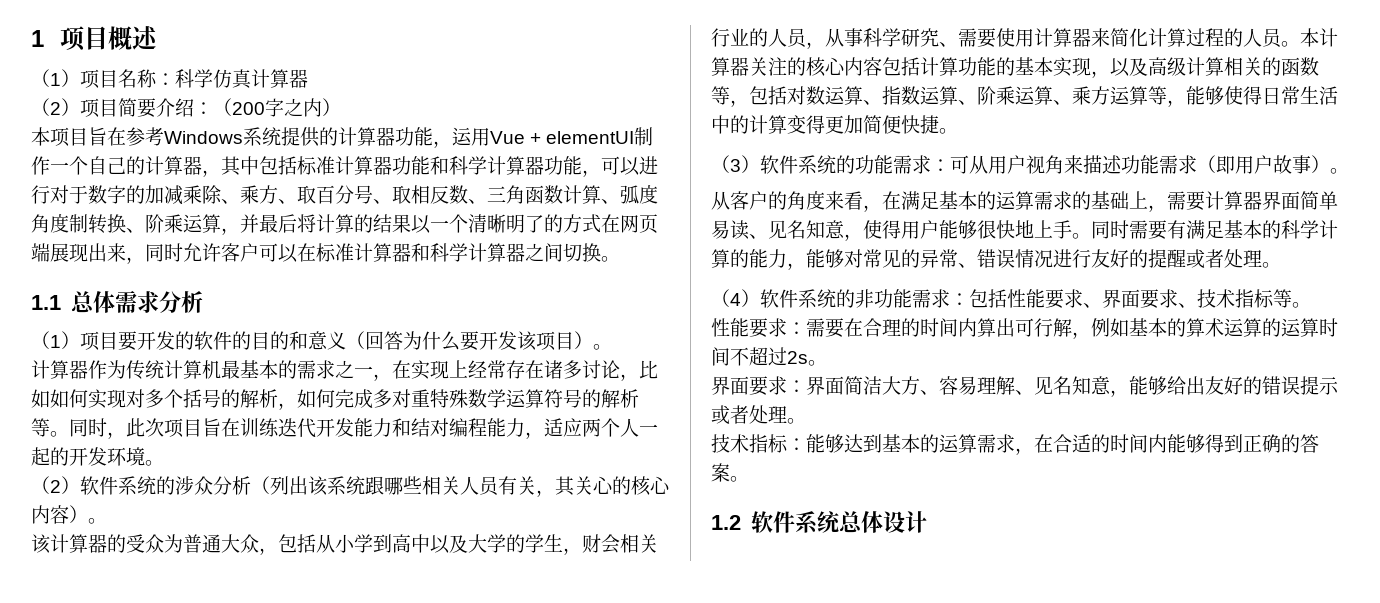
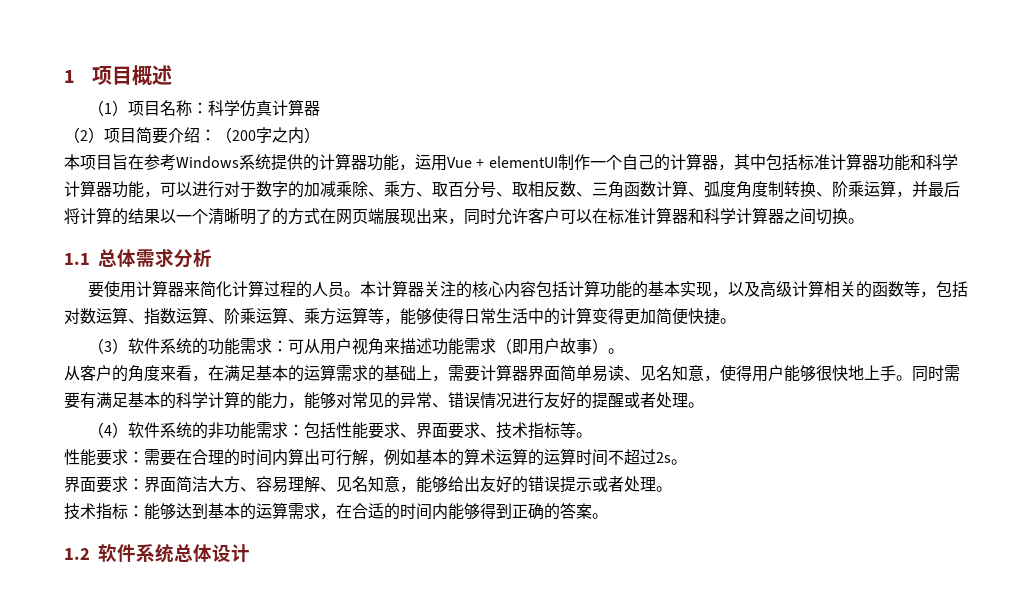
[31,331,612,351] [31,360,658,381] [31,389,639,410] [31,418,658,439] [31,447,164,466] [31,476,670,497] [31,505,107,524] [31,534,658,555] [711,28,977,49] （1）项目要开发的软件的目的和意义（回答为什么要开发该项目）。 // 计算器作为传统计算机最基本的需求之一，在实现上经常存在诸多讨论，比如如何实现对多个括号的解析，如何完成多对重特殊数学运算符号的解析等。同时，此次项目旨在训练迭代开发能力和结对编程能力，适应两个人一起的开发环境。 // （2）软件系统的涉众分析（列出该系统跟哪些相关人员有关，其关心的核心内容）。 // 该计算器的受众为普通大众，包括从小学到高中以及大学的学生，财会相关行业的人员，从事科学研究、需 -> (212, 258) none

